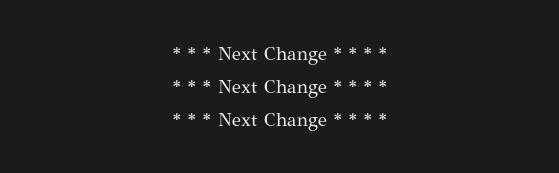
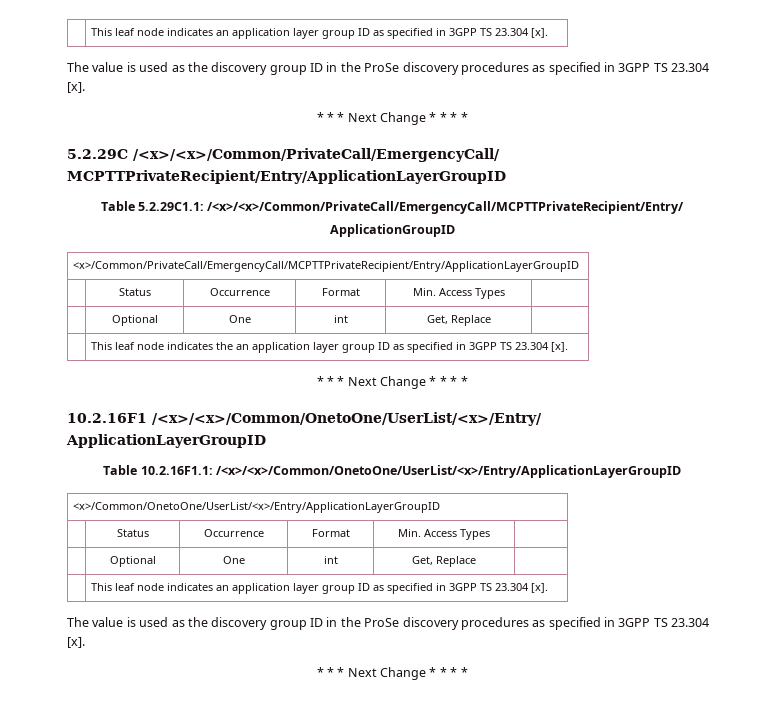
[172,47,387,65] [172,80,387,98] [172,113,387,131] * * * Next Change * * * * // * * * Next Change * * * * // * * * Next Change * * * * -> [90,28,548,39] [67,62,710,75] [67,82,85,93] [316,112,468,125] [67,148,500,162] [67,170,506,184] [100,201,685,214] [329,224,455,237] [72,261,579,272] [118,288,151,296] [209,288,270,296] [321,288,360,296] [412,288,505,299] [111,315,158,326] [228,315,251,323] [333,315,348,323] [426,315,491,326] [90,342,568,353] [316,376,468,389] [67,412,542,426] [66,434,266,448] [103,465,681,478] [72,502,440,513] [116,529,149,537] [203,529,264,537] [311,529,350,537] [398,529,490,540] [109,556,156,567] [222,556,245,564] [323,556,338,564] [412,556,476,567] [90,583,548,594] [67,617,710,630] [67,637,85,648] [316,667,468,680] | This leaf node indicates an application layer group ID as specified in 3GPP TS 23.304 [x]. // The value is used as the discovery group ID in the ProSe discovery procedures as specified in 3GPP TS 23.304 [x]. // * * * Next Change * * * * // 5.2.29C /<x>/<x>/Common/PrivateCall/EmergencyCall/ // MCPTTPrivateRecipient/Entry/ApplicationLayerGroupID // Table 5.2.29C1.1: /<x>/<x>/Common/PrivateCall/EmergencyCall/MCPTTPrivateRecipient/Entry/ // ApplicationGroupID // <x>/Common/PrivateCall/EmergencyCall/MCPTTPrivateRecipient/Entry/ApplicationLayerGroupID // | Status | Occurrence | Format | Min. Access Types | // | Optional | One | int | Get, Replace | // | This leaf node indicates the an application layer group ID as specified in 3GPP TS 23.304 [x]. // * * * Next Change * * * * // 10.2.16F1 /<x>/<x>/Common/OnetoOne/UserList/<x>/Entry/ // ApplicationLayerGroupID // Table 10.2.16F1.1: /<x>/<x>/Common/OnetoOne/UserList/<x>/Entry/ApplicationLayerGroupID // <x>/Common/OnetoOne/UserList/<x>/Entry/ApplicationLayerGroupID // | Status | Occurrence | Format | Min. Access Types | // | Optional | One | int | Get, Replace | // | This leaf node indicates an application layer group ID as specified in 3GPP TS 23.304 [x]. // The value is used as the discovery group ID in the ProSe discovery procedures as specified in 3GPP TS 23.304 [x]. // * * * Next Change * * * *

